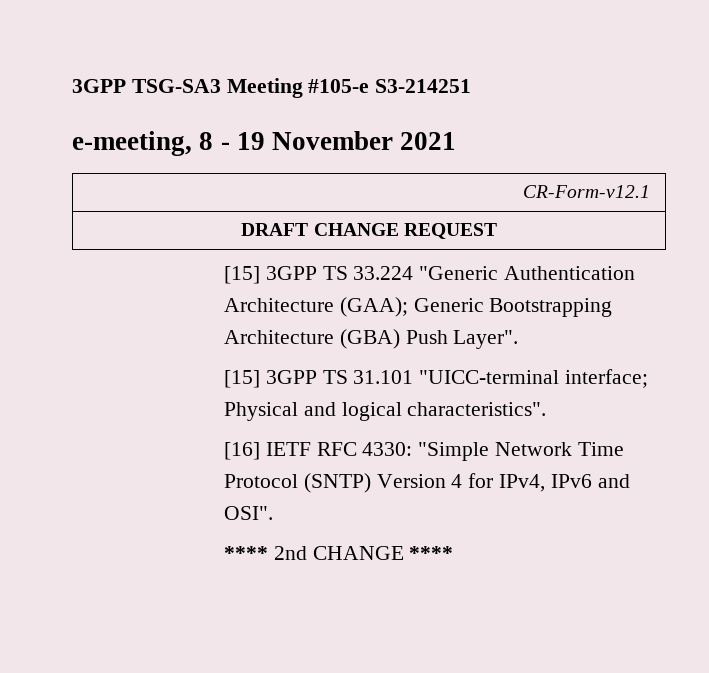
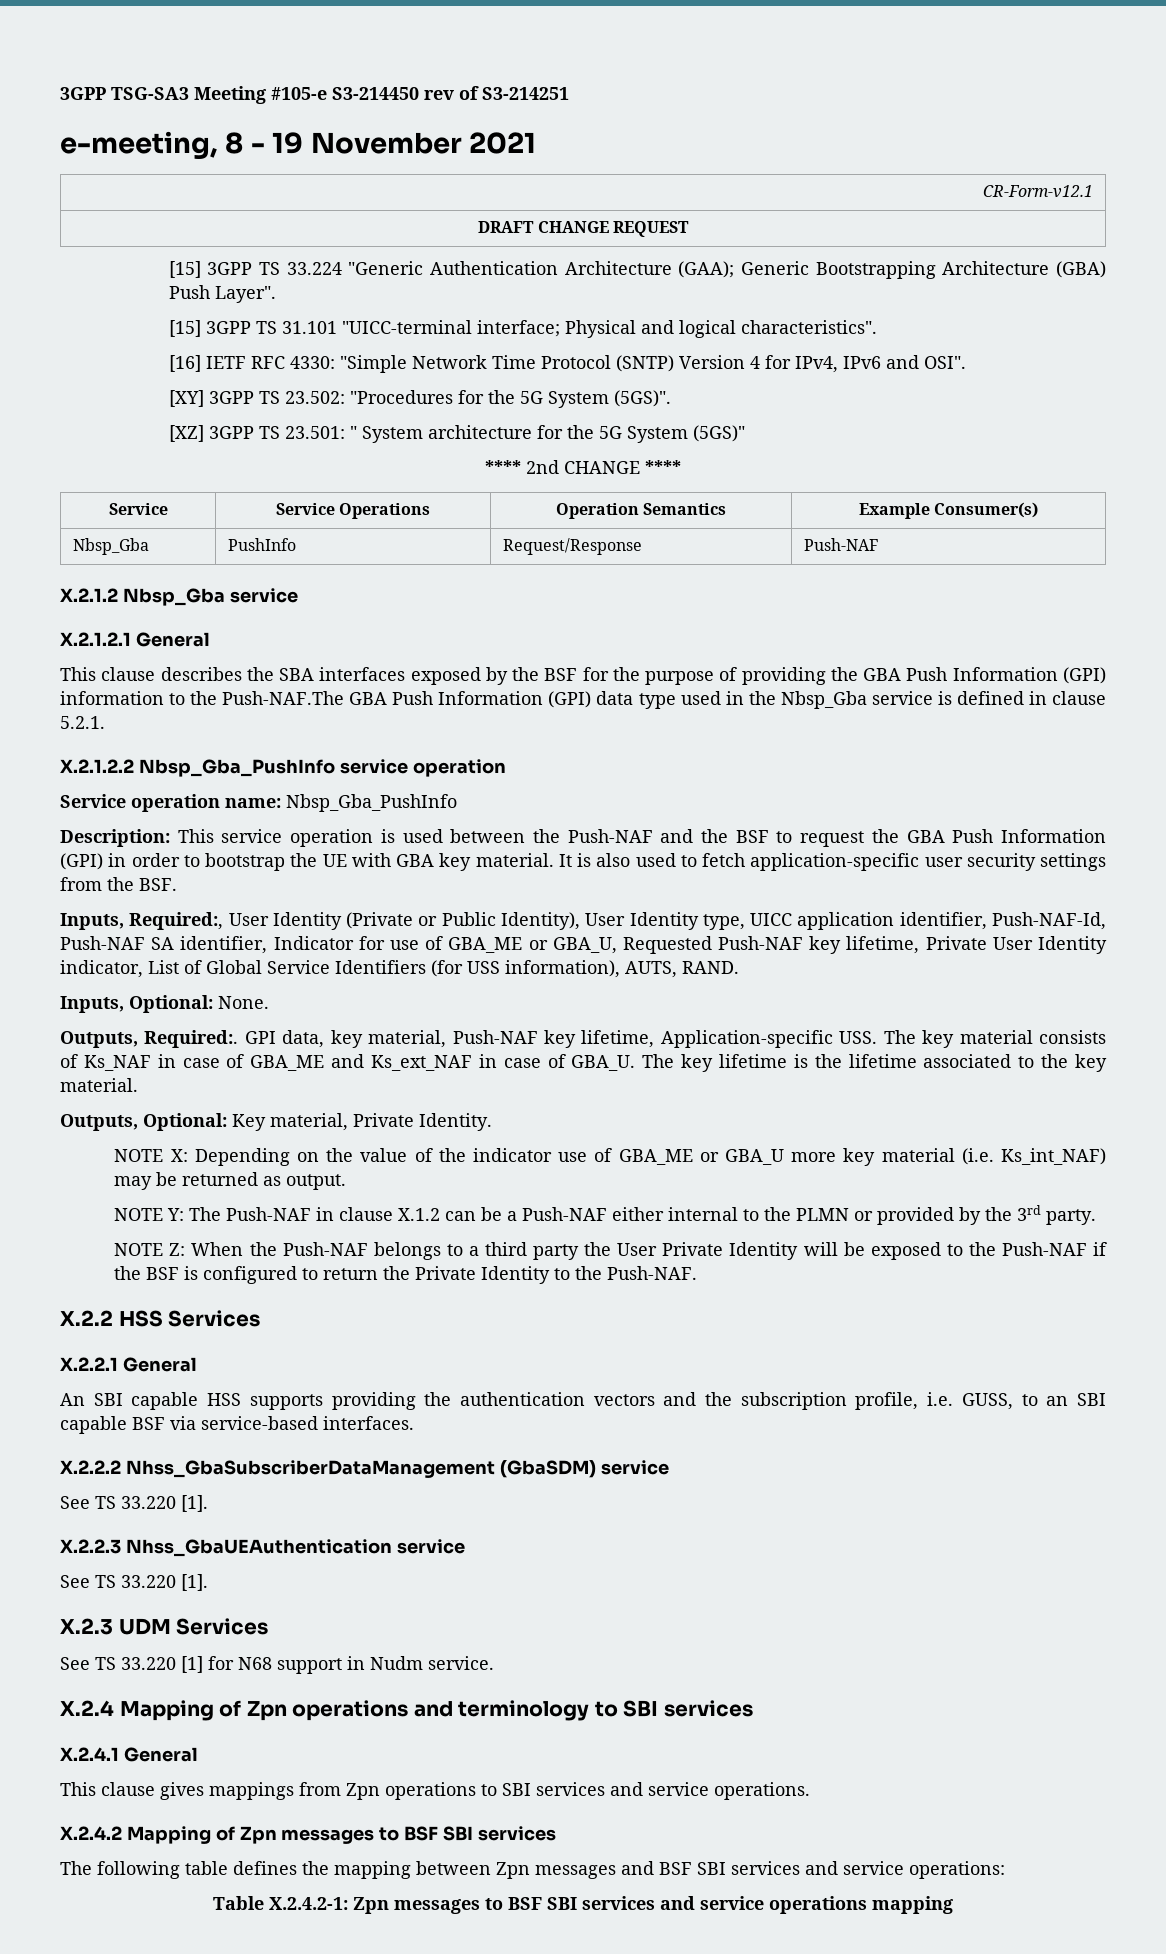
(370, 86) none -> [332,86,479,100] S3-214450 rev of
[224,546,454,560] **** 2nd CHANGE **** -> [168,390,671,408] [168,425,745,443] [485,460,681,474] [108,503,168,515] [275,503,431,519] [555,503,727,519] [858,502,1039,519] [72,538,149,555] [227,538,296,551] [502,538,642,555] [803,538,878,551] [60,588,298,606] [60,632,210,647] [60,667,1107,685] [60,691,1106,709] [60,716,105,729] [60,759,506,777] [60,794,457,812] [60,829,1107,847] [60,853,1106,871] [60,877,177,891] [60,912,1107,930] [60,936,1107,954] [60,960,739,978] [60,995,269,1013] [60,1030,1106,1048] [60,1054,1108,1072] [60,1078,138,1092] [60,1113,492,1131] [114,1148,1106,1166] [114,1172,347,1190] [114,1205,1097,1225] [114,1242,1107,1260] [114,1266,698,1284] [60,1310,261,1327] [60,1357,197,1372] [60,1392,1107,1410] [60,1416,414,1434] [60,1460,669,1478] [60,1495,208,1512] [60,1539,465,1557] [60,1574,208,1591] [60,1618,269,1635] [60,1656,494,1674] [60,1700,753,1721] [60,1747,198,1762] [60,1782,810,1800] [60,1826,556,1844] [60,1861,1005,1879] [213,1896,953,1914] [XY] 3GPP TS 23.502: "Procedures for the 5G System (5GS)". // [XZ] 3GPP TS 23.501: " System architecture for the 5G System (5GS)" // **** 2nd CHANGE **** // Service | Service Operations | Operation Semantics | Example Consumer(s) // Nbsp_Gba | PushInfo | Request/Response | Push-NAF // X.2.1.2 Nbsp_Gba service // X.2.1.2.1 General // This clause describes the SBA interfaces exposed by the BSF for the purpose of providing the GBA Push Information (GPI) information to the Push-NAF.The GBA Push Information (GPI) data type used in the Nbsp_Gba service is defined in clause 5.2.1. // X.2.1.2.2 Nbsp_Gba_PushInfo service operation // Service operation name: Nbsp_Gba_PushInfo // Description: This service operation is used between the Push-NAF and the BSF to request the GBA Push Information (GPI) in order to bootstrap the UE with GBA key material. It is also used to fetch application-specific user security settings from the BSF. // Inputs, Required:, User Identity (Private or Public Identity), User Identity type, UICC application identifier, Push-NAF-Id, Push-NAF SA identifier, Indicator for use of GBA_ME or GBA_U, Requested Push-NAF key lifetime, Private User Identity indicator, List of Global Service Identifiers (for USS information), AUTS, RAND. // Inputs, Optional: None. // Outputs, Required:. GPI data, key material, Push-NAF key lifetime, Application-specific USS. The key material consists of Ks_NAF in case of GBA_ME and Ks_ext_NAF in case of GBA_U. The key lifetime is the lifetime associated to the key material. // Outputs, Optional: Key material, Private Identity. // NOTE X: Depending on the value of the indicator use of GBA_ME or GBA_U more key material (i.e. Ks_int_NAF) may be returned as output. // NOTE Y: The Push-NAF in clause X.1.2 can be a Push-NAF either internal to the PLMN or provided by the 3rd party. // NOTE Z: When the Push-NAF belongs to a third party the User Private Identity will be exposed to the Push-NAF if the BSF is configured to return the Private Identity to the Push-NAF. // X.2.2 HSS Services // X.2.2.1 General // An SBI capable HSS supports providing the authentication vectors and the subscription profile, i.e. GUSS, to an SBI capable BSF via service-based interfaces. // X.2.2.2 Nhss_GbaSubscriberDataManagement (GbaSDM) service // See TS 33.220 [1]. // X.2.2.3 Nhss_GbaUEAuthentication service // See TS 33.220 [1]. // X.2.3 UDM Services // See TS 33.220 [1] for N68 support in Nudm service. // X.2.4 Mapping of Zpn operations and terminology to SBI services // X.2.4.1 General // This clause gives mappings from Zpn operations to SBI services and service operations. // X.2.4.2 Mapping of Zpn messages to BSF SBI services // The following table defines the mapping between Zpn messages and BSF SBI services and service operations: // Table X.2.4.2-1: Zpn messages to BSF SBI services and service operations mapping

